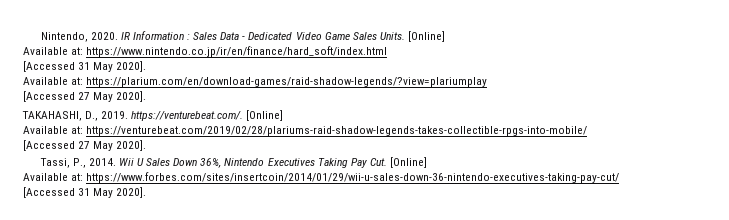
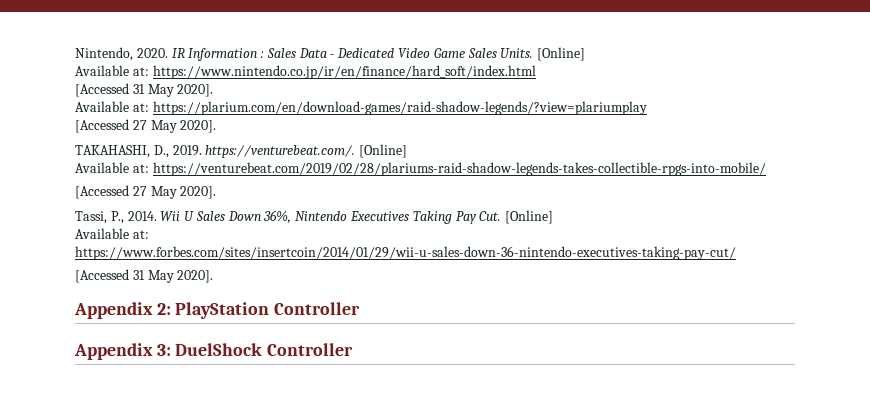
(147, 192) none -> [74,302,361,319] [74,343,354,360] // Appendix 2: PlayStation Controller // Appendix 3: DuelShock Controller

